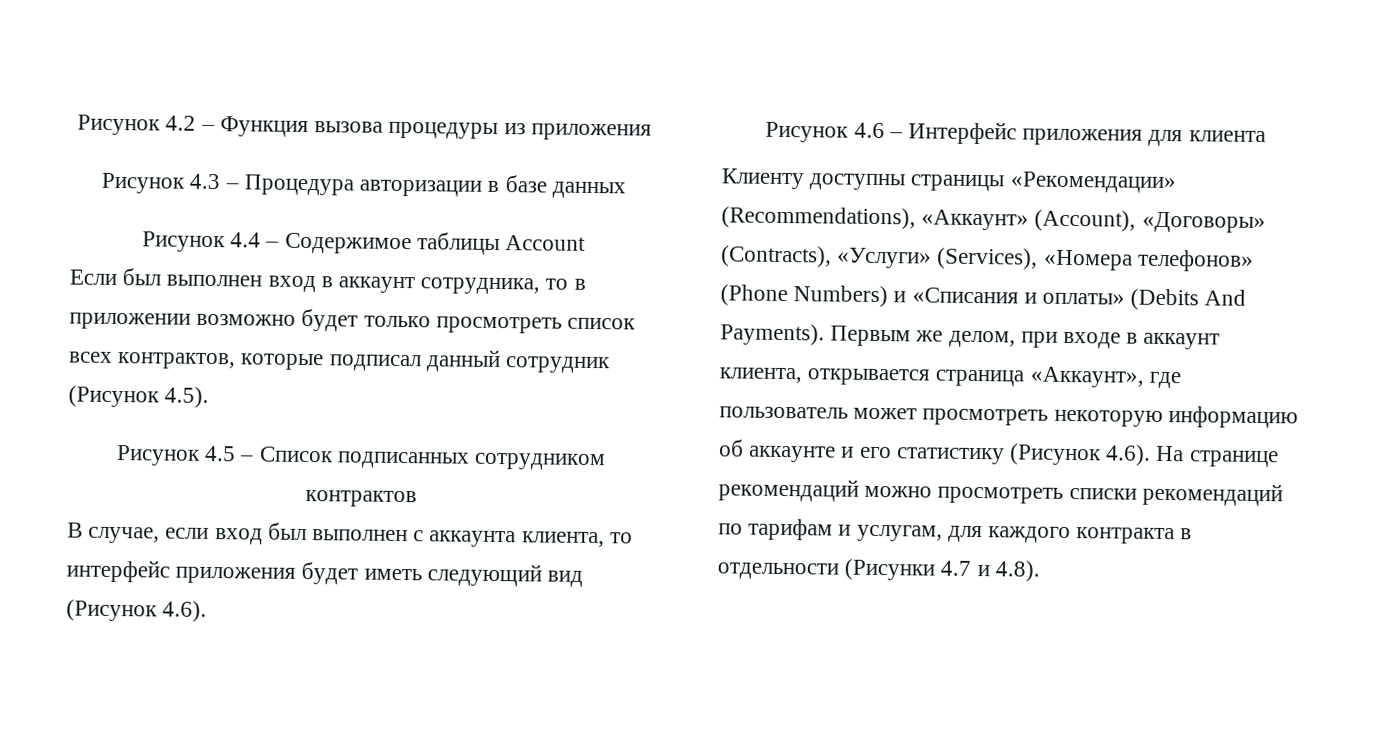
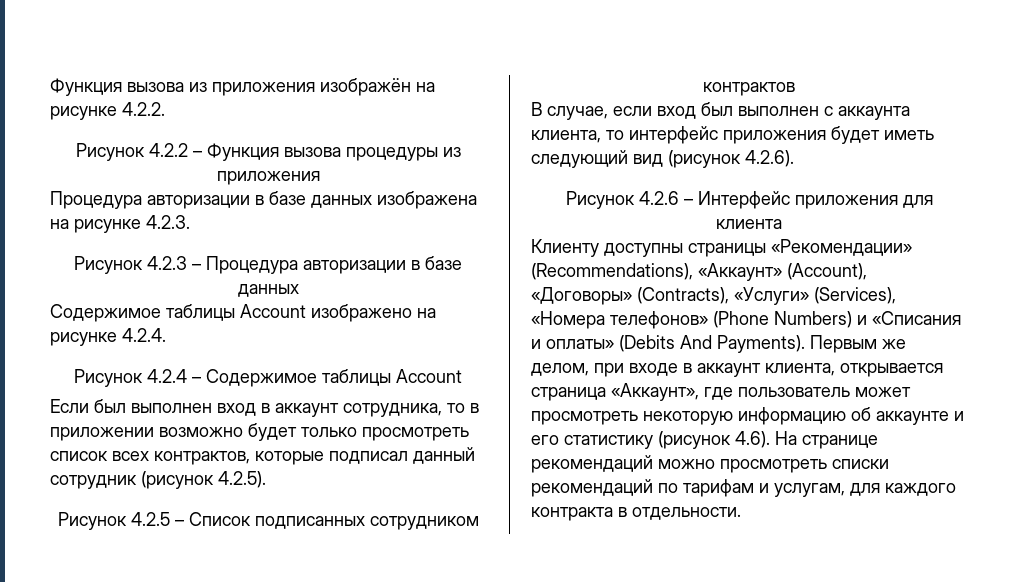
[77,114,197,136] Рисунок 4.2 -> [50,78,435,96] [50,102,165,120] [75,143,188,161] Функция вызова из приложения изображён на рисунке 4.2.2. // Рисунок 4.2.2
[101,172,221,194] // Рисунок 4.3 -> [50,191,477,209] [50,215,190,233] [74,256,187,274] // Процедура авторизации в базе данных изображена на рисунке 4.2.3. // Рисунок 4.2.3
[141,231,262,253] // Рисунок 4.4 -> [50,304,436,322] [50,328,166,346] [74,369,187,387] // Содержимое таблицы Account изображено на рисунке 4.2.4. // Рисунок 4.2.4
[68,385,210,408] [115,445,237,466] (Рисунок 4.5). // Рисунок 4.5 -> [141,471,266,489] [57,512,170,530] (рисунок 4.2.5). // Рисунок 4.2.5
[66,599,208,622] [765,121,885,143] (Рисунок 4.6). // Рисунок 4.6 -> [668,150,794,168] [565,191,679,209] (рисунок 4.2.6). // Рисунок 4.2.6
[1009,443,1103,466] (Рисунок -> [658,431,731,449] (рисунок
[717,558,1040,582] отдельности (Рисунки 4.7 и 4.8). -> [632,507,741,520] отдельности.

